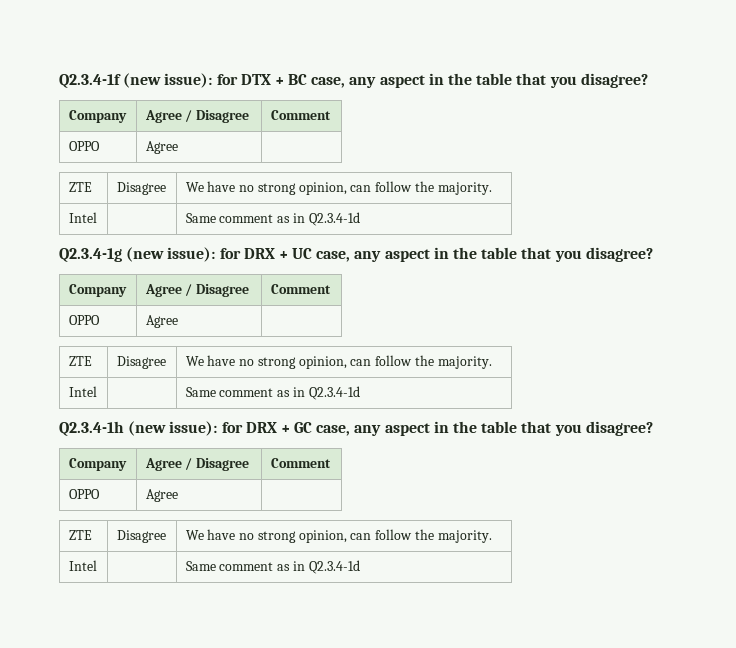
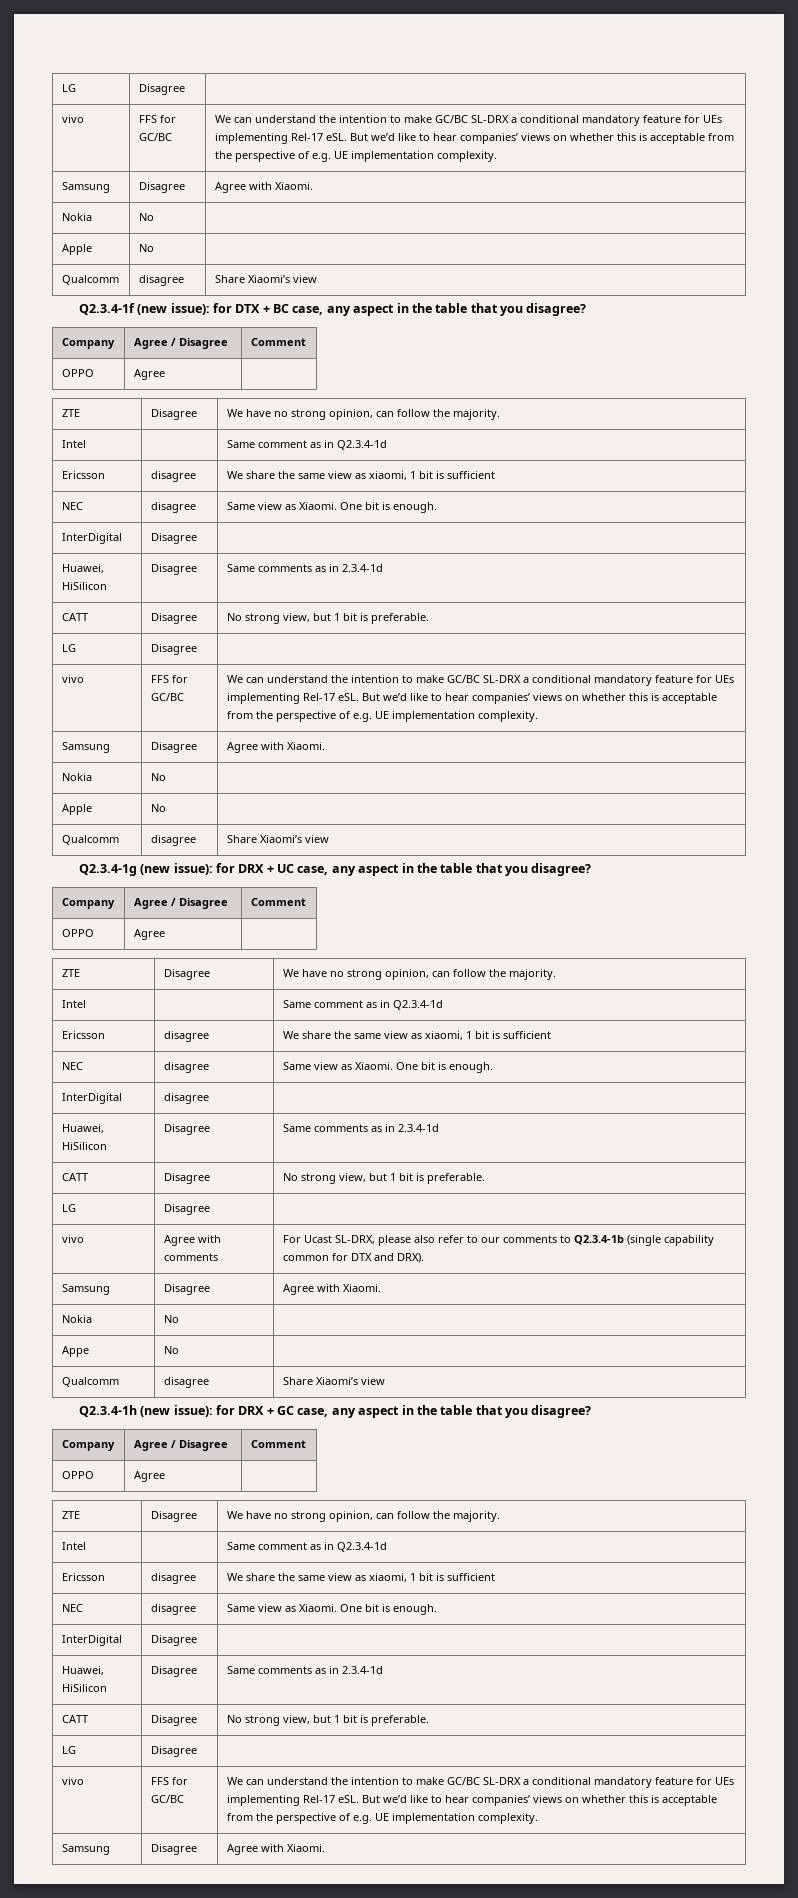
(59, 81) none -> [61,84,76,92] [138,84,185,95] [61,115,84,123] [138,115,176,123] [138,133,172,141] [214,115,722,126] [214,133,734,144] [214,151,497,162] [61,182,110,193] [138,182,185,193] [214,182,313,193] [61,213,92,221] [138,213,154,221] [61,244,92,255] [138,244,154,252] [61,275,119,285] [138,275,184,286] [214,275,317,283] LG | Disagree | // vivo | FFS for GC/BC | We can understand the intention to make GC/BC SL-DRX a conditional mandatory feature for UEs implementing Rel-17 eSL. But we’d like to hear companies’ views on whether this is acceptable from the perspective of e.g. UE implementation complexity. // Samsung | Disagree | Agree with Xiaomi. // Nokia | No | // Apple | No | // Qualcomm | disagree | Share Xiaomi’s view //
(360, 219) none -> [61,471,105,479] [150,471,196,482] [226,471,495,480] [61,502,83,510] [150,502,196,513] [226,502,437,513] [61,533,122,544] [150,533,197,544] [61,564,104,573] [61,582,107,590] [150,564,197,575] [226,564,383,572] [61,613,88,621] [150,613,197,624] [226,613,429,624] [61,644,76,652] [150,644,197,655] [61,675,84,683] [150,675,188,683] [150,693,184,701] [226,675,734,686] [226,693,717,704] [226,711,538,722] [61,742,110,753] [150,742,197,753] [226,742,325,753] [61,773,92,781] [150,773,166,781] [61,804,92,815] [150,804,166,812] [61,835,119,845] [150,835,196,846] [226,835,329,843] // Ericsson | disagree | We share the same view as xiaomi, 1 bit is sufficient // NEC | disagree | Same view as Xiaomi. One bit is enough. // InterDigital | Disagree | // Huawei, HiSilicon | Disagree | Same comments as in 2.3.4-1d // CATT | Disagree | No strong view, but 1 bit is preferable. // LG | Disagree | // vivo | FFS for GC/BC | We can understand the intention to make GC/BC SL-DRX a conditional mandatory feature for UEs implementing Rel-17 eSL. But we’d like to hear companies’ views on whether this is acceptable from the perspective of e.g. UE implementation complexity. // Samsung | Disagree | Agree with Xiaomi. // Nokia | No | // Apple | No | // Qualcomm | disagree | Share Xiaomi’s view
(360, 393) none -> [61,1031,105,1039] [163,1031,209,1042] [282,1031,551,1040] [61,1062,83,1070] [163,1062,209,1073] [282,1062,493,1073] [61,1093,122,1104] [163,1093,209,1104] [61,1124,104,1133] [61,1142,107,1150] [163,1124,210,1135] [282,1124,439,1132] [61,1173,88,1181] [163,1173,210,1184] [282,1173,485,1184] [61,1204,76,1212] [163,1204,210,1215] [61,1235,84,1243] [163,1235,221,1246] [163,1253,218,1261] [282,1235,714,1246] [282,1253,424,1263] [61,1284,110,1295] [163,1284,210,1295] [282,1284,381,1295] [61,1315,92,1323] [163,1315,179,1323] [61,1346,89,1357] [163,1346,179,1354] [61,1377,119,1387] [163,1377,209,1388] [282,1377,385,1385] // Ericsson | disagree | We share the same view as xiaomi, 1 bit is sufficient // NEC | disagree | Same view as Xiaomi. One bit is enough. // InterDigital | disagree | // Huawei, HiSilicon | Disagree | Same comments as in 2.3.4-1d // CATT | Disagree | No strong view, but 1 bit is preferable. // LG | Disagree | // vivo | Agree with comments | For Ucast SL-DRX, please also refer to our comments to Q2.3.4-1b (single capability common for DTX and DRX). // Samsung | Disagree | Agree with Xiaomi. // Nokia | No | // Appe | No | // Qualcomm | disagree | Share Xiaomi’s view
(360, 567) none -> [61,1573,105,1581] [150,1573,196,1584] [226,1573,495,1582] [61,1604,83,1612] [150,1604,196,1615] [226,1604,437,1615] [61,1635,122,1646] [150,1635,197,1646] [61,1666,104,1675] [61,1684,107,1692] [150,1666,197,1677] [226,1666,383,1674] [61,1715,88,1723] [150,1715,197,1726] [226,1715,429,1726] [61,1746,76,1754] [150,1746,197,1757] [61,1777,84,1785] [150,1777,188,1785] [150,1795,184,1803] [226,1777,734,1788] [226,1795,717,1806] [226,1813,538,1824] [61,1844,110,1855] [150,1844,197,1855] [226,1844,325,1855] // Ericsson | disagree | We share the same view as xiaomi, 1 bit is sufficient // NEC | disagree | Same view as Xiaomi. One bit is enough. // InterDigital | Disagree | // Huawei, HiSilicon | Disagree | Same comments as in 2.3.4-1d // CATT | Disagree | No strong view, but 1 bit is preferable. // LG | Disagree | // vivo | FFS for GC/BC | We can understand the intention to make GC/BC SL-DRX a conditional mandatory feature for UEs implementing Rel-17 eSL. But we’d like to hear companies’ views on whether this is acceptable from the perspective of e.g. UE implementation complexity. // Samsung | Disagree | Agree with Xiaomi.

